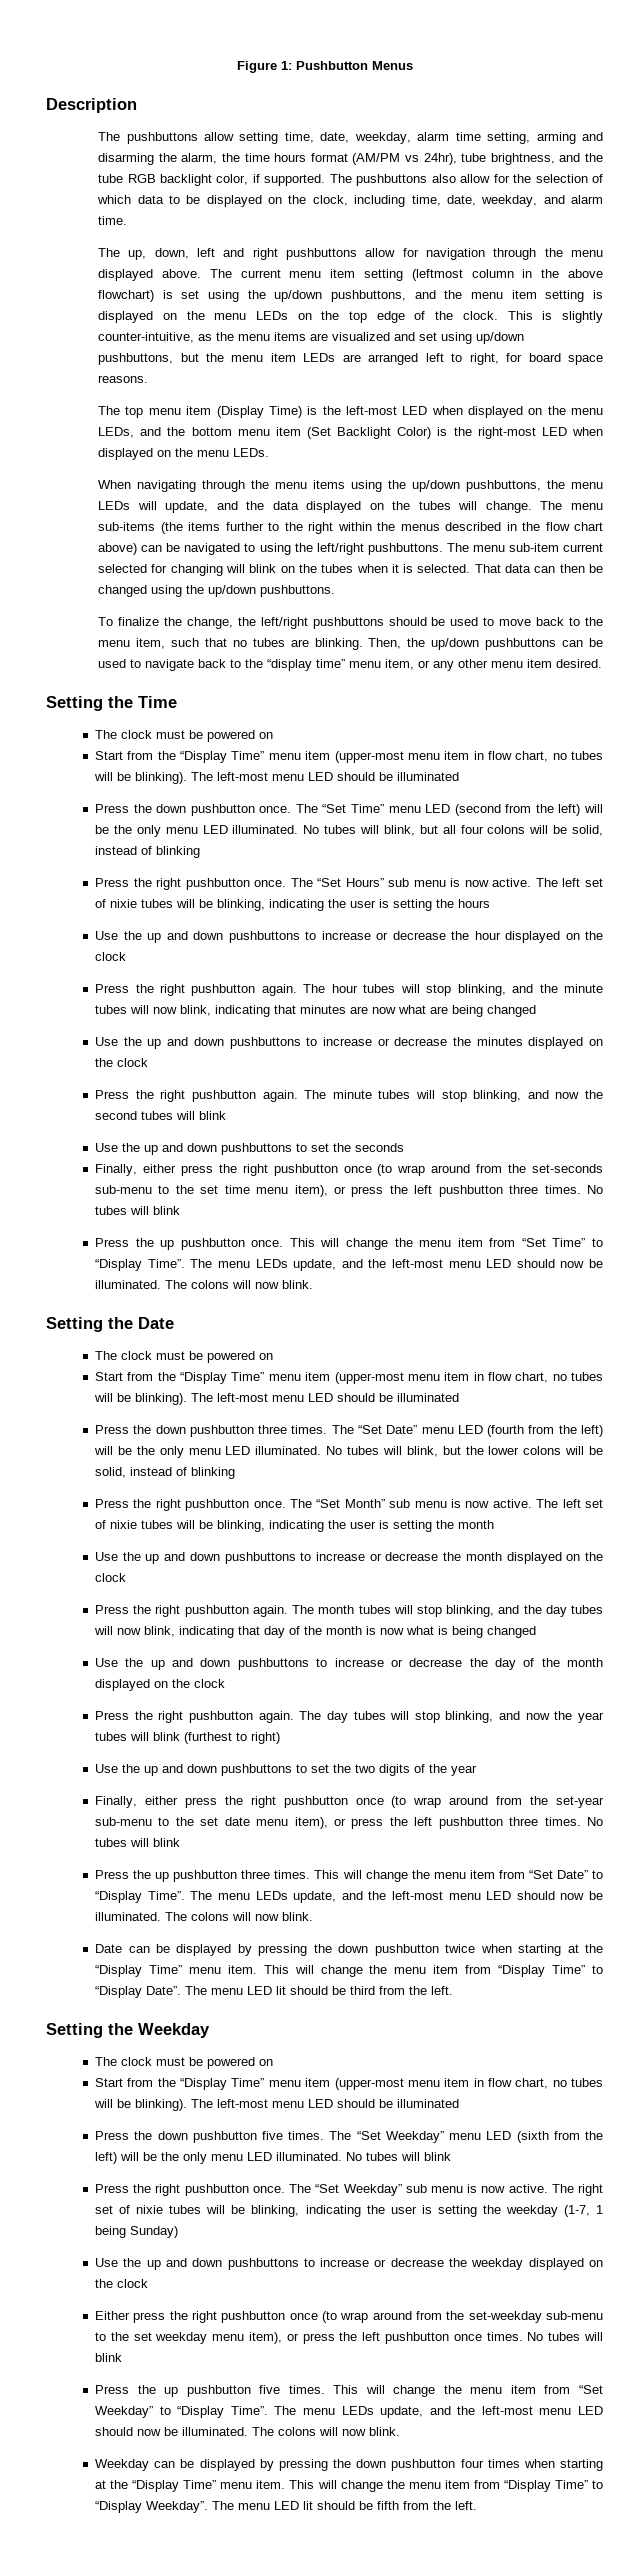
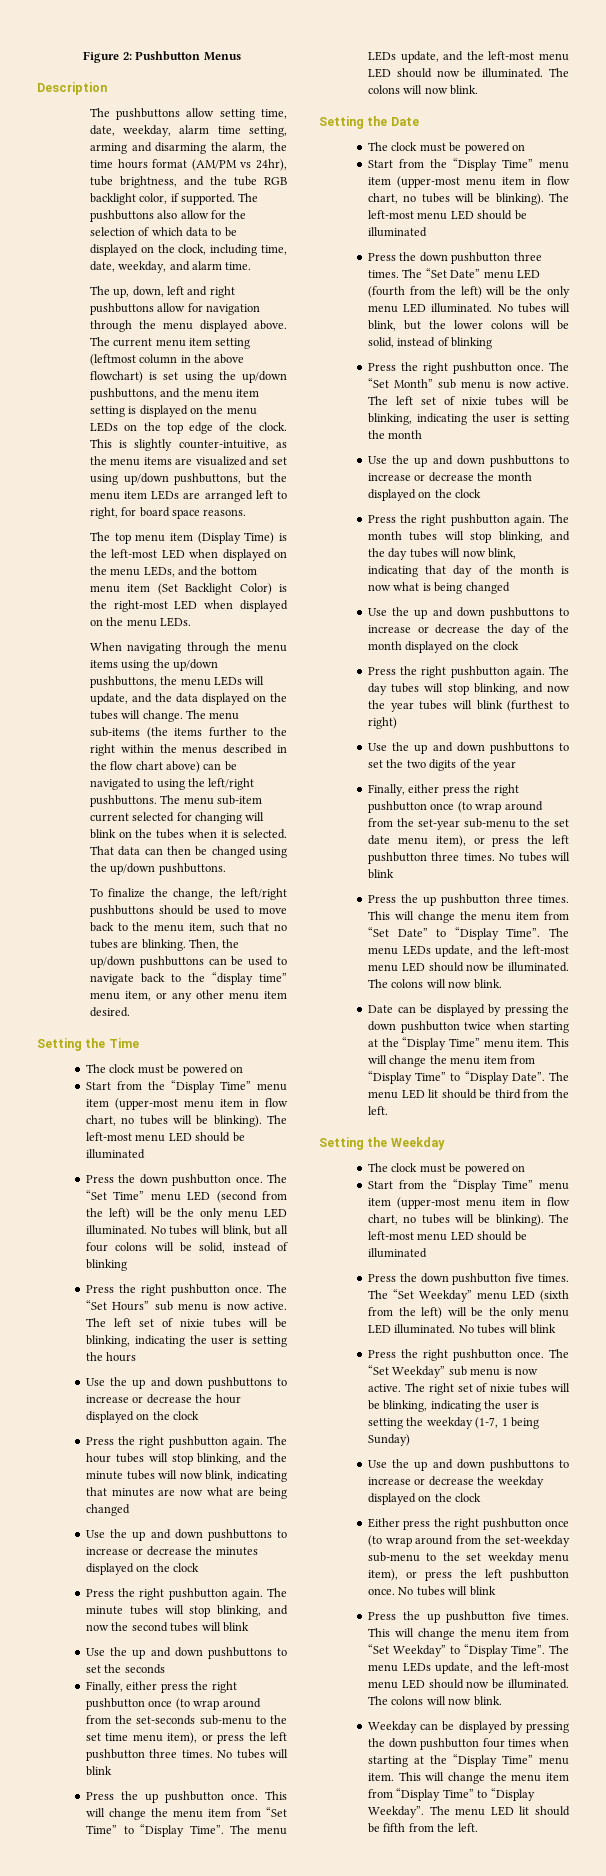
[280,61,292,70] 1: -> [122,52,132,60] 2:
[453,2332,523,2341] once times. -> [368,1588,396,1595] once.

